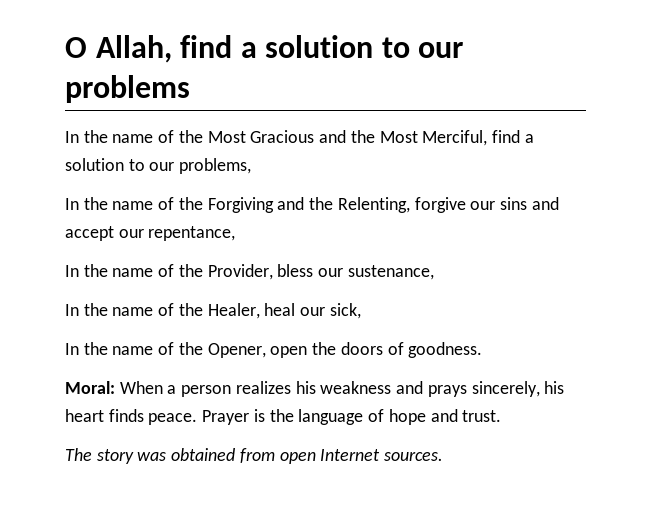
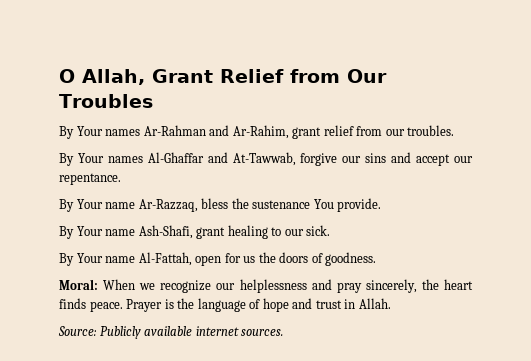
[180,35,464,58] [65,75,190,103] [65,130,534,146] [65,158,252,174] [65,197,410,213] find a solution to our problems // In the name of the Most Gracious and the Most Merciful, find a solution to our problems, // In the name of the Forgiving and the Relenting, -> [152,69,387,83] [59,94,153,108] [59,125,455,139] [59,152,296,166] Grant Relief from Our Troubles // By Your names Ar-Rahman and Ar-Rahim, grant relief from our troubles. // By Your names Al-Ghaffar and At-Tawwab,
[148,226,236,241] [65,264,434,280] [65,303,361,319] [65,342,308,358] repentance, // In the name of the Provider, bless our sustenance, // In the name of the Healer, heal our sick, // In the name of the Opener, open -> [59,173,121,185] [59,198,382,212] [59,225,331,239] [59,252,256,266] repentance. // By Your name Ar-Razzaq, bless the sustenance You provide. // By Your name Ash-Shafi, grant healing to our sick. // By Your name Al-Fattah, open for us
[167,381,565,397] a person realizes his weakness and prays sincerely, his -> [139,279,439,293] we recognize our helplessness and pray sincerely, the
[462,410,502,422] [65,448,381,464] trust. // The story was obtained from open Internet -> [315,298,391,309] [58,326,239,339] trust in Allah. // Source: Publicly available internet

